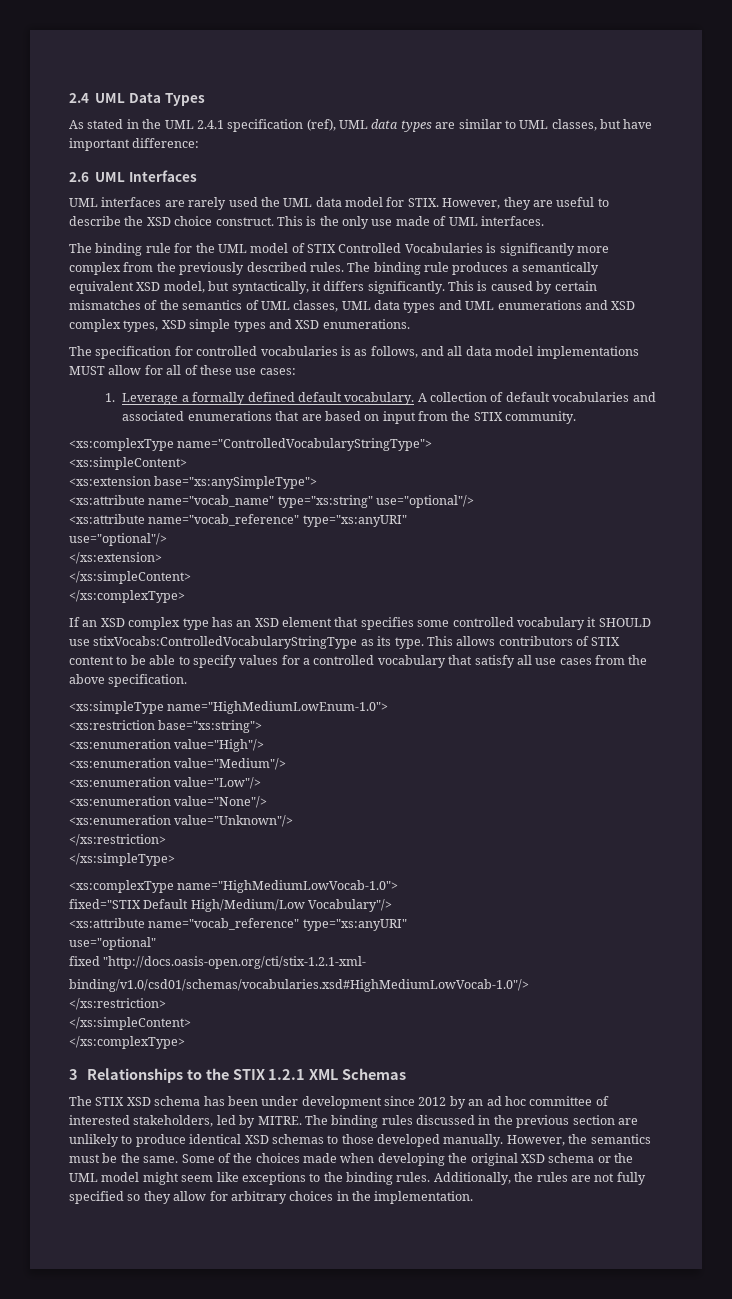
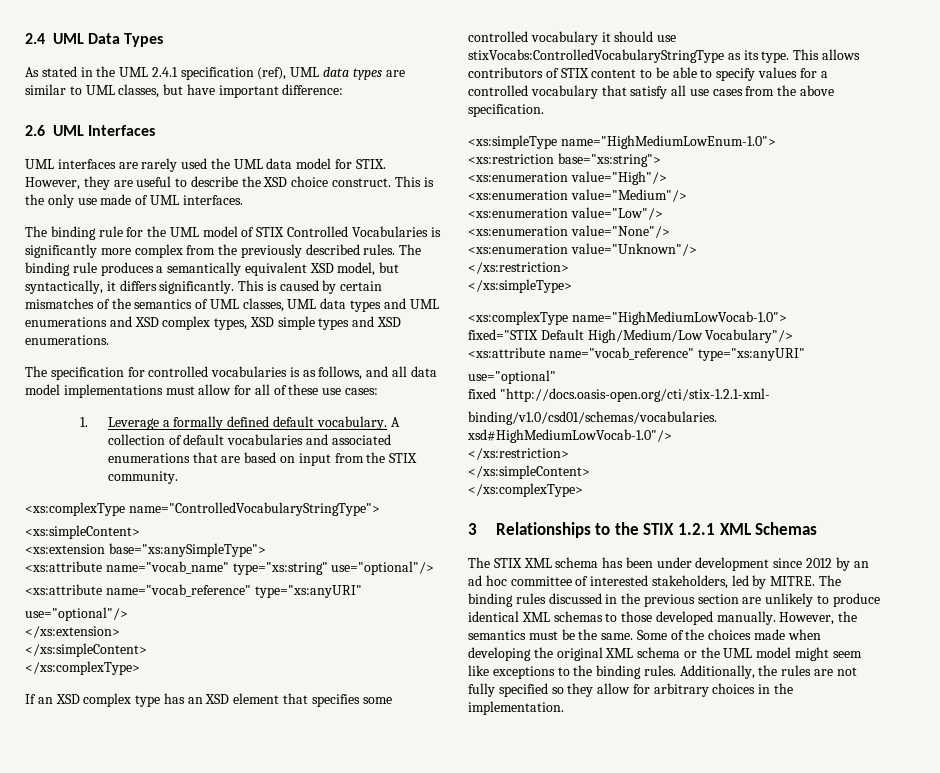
[69,366,105,375] MUST -> [165,386,195,395] must
[598,618,651,627] SHOULD -> [614,31,654,42] should
[126,1097,151,1106] XSD -> [523,558,552,568] XML
[244,1135,269,1144] XSD -> [521,612,550,622] XML
[520,1154,545,1163] XSD -> [605,648,634,658] XML

